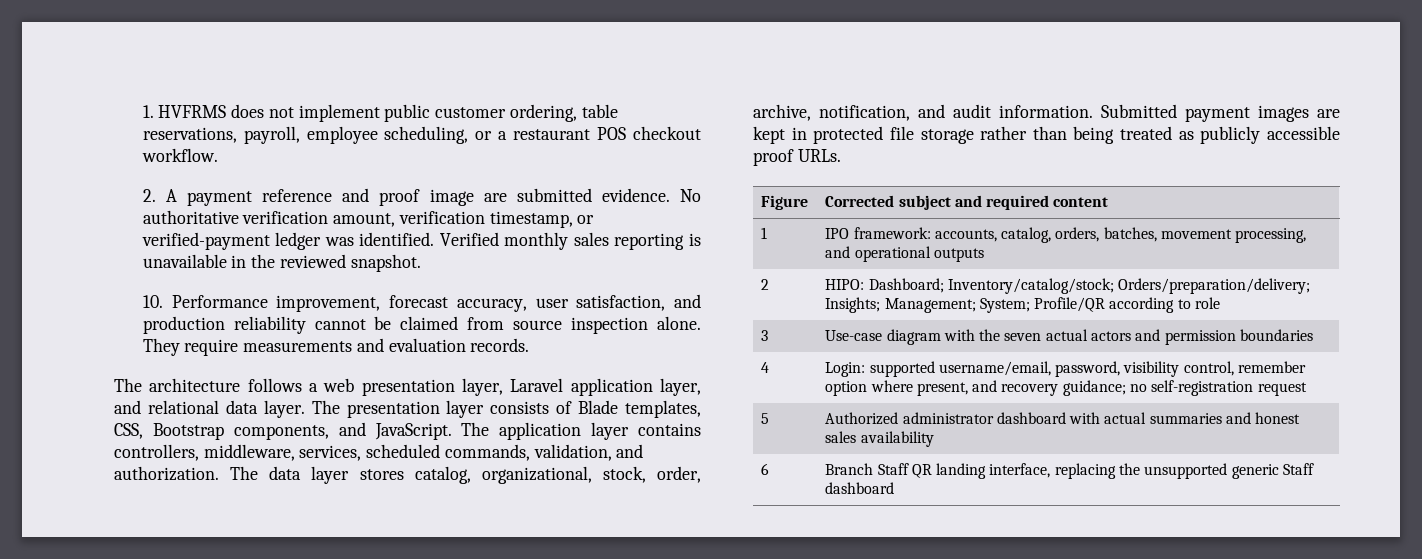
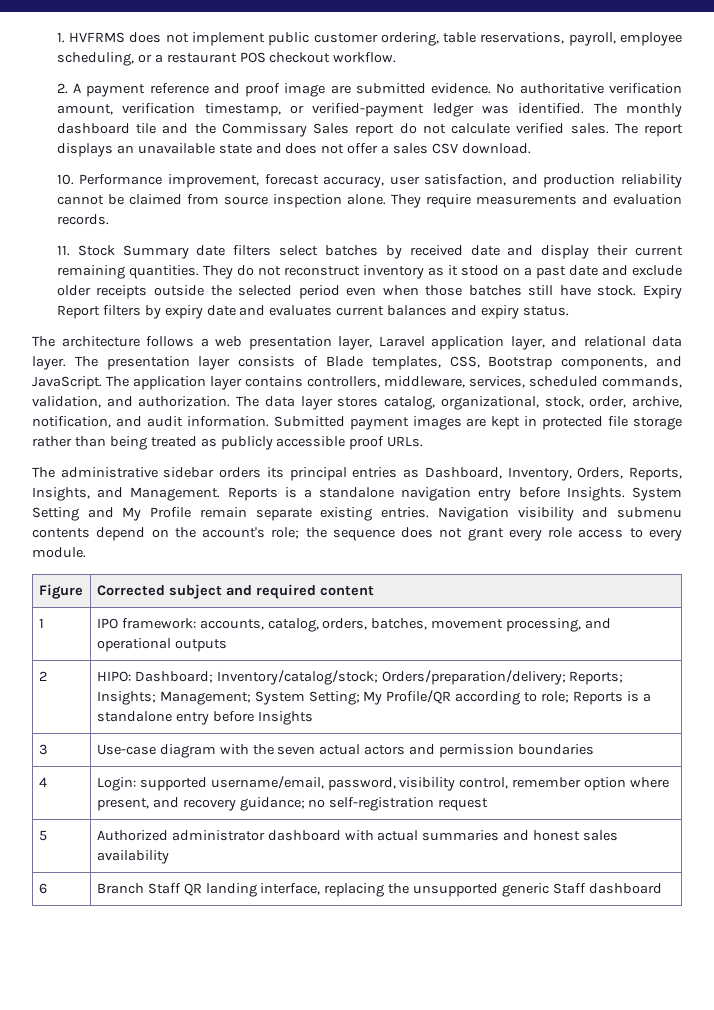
[439,232,701,250] [142,254,421,272] Verified monthly sales reporting is unavailable in the reviewed snapshot. -> [593,103,682,117] [56,123,684,137] [56,143,531,157] The monthly dashboard tile and the Commissary Sales report do not calculate verified sales. The report displays an unavailable state and does not offer a sales CSV download.
(530, 345) none -> [56,245,683,259] [56,265,682,279] [56,285,682,299] [56,305,569,319] // 11. Stock Summary date filters select batches by received date and display their current remaining quantities. They do not reconstruct inventory as it stood on a past date and exclude older receipts outside the selected period even when those batches still have stock. Expiry Report filters by expiry date and evaluates current balances and expiry status.
(841, 155) none -> [32,467,683,481] [32,487,682,501] [32,507,683,521] [32,527,682,541] [32,547,86,558] // The administrative sidebar orders its principal entries as Dashboard, Inventory, Orders, Reports, Insights, and Management. Reports is a standalone navigation entry before Insights. System Setting and My Profile remain separate existing entries. Navigation visibility and submenu contents depend on the account's role; the sequence does not grant every role access to every module.
(1311, 286) none -> [569,671,624,685] Reports;
[979,297,1221,313] System; Profile/QR according to role -> [254,690,651,705] [96,711,313,725] System Setting; My Profile/QR according to role; Reports is a standalone entry before Insights

